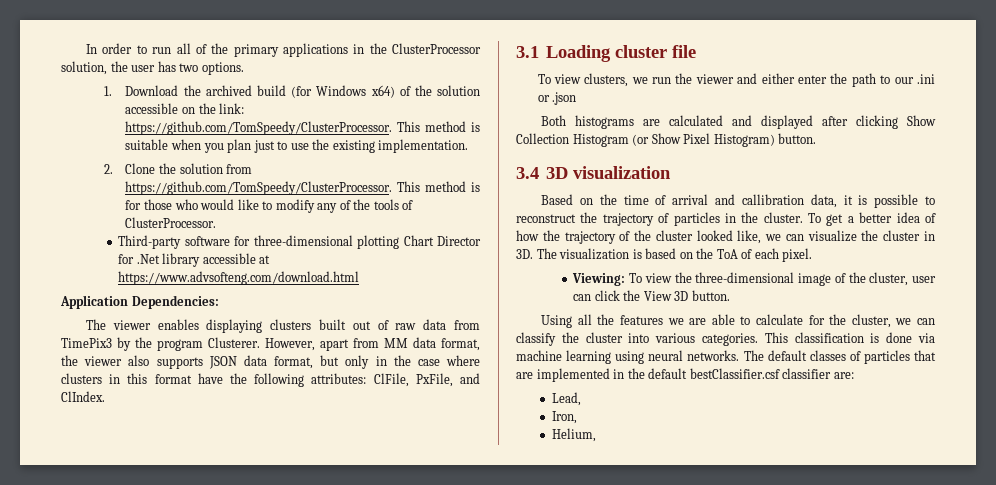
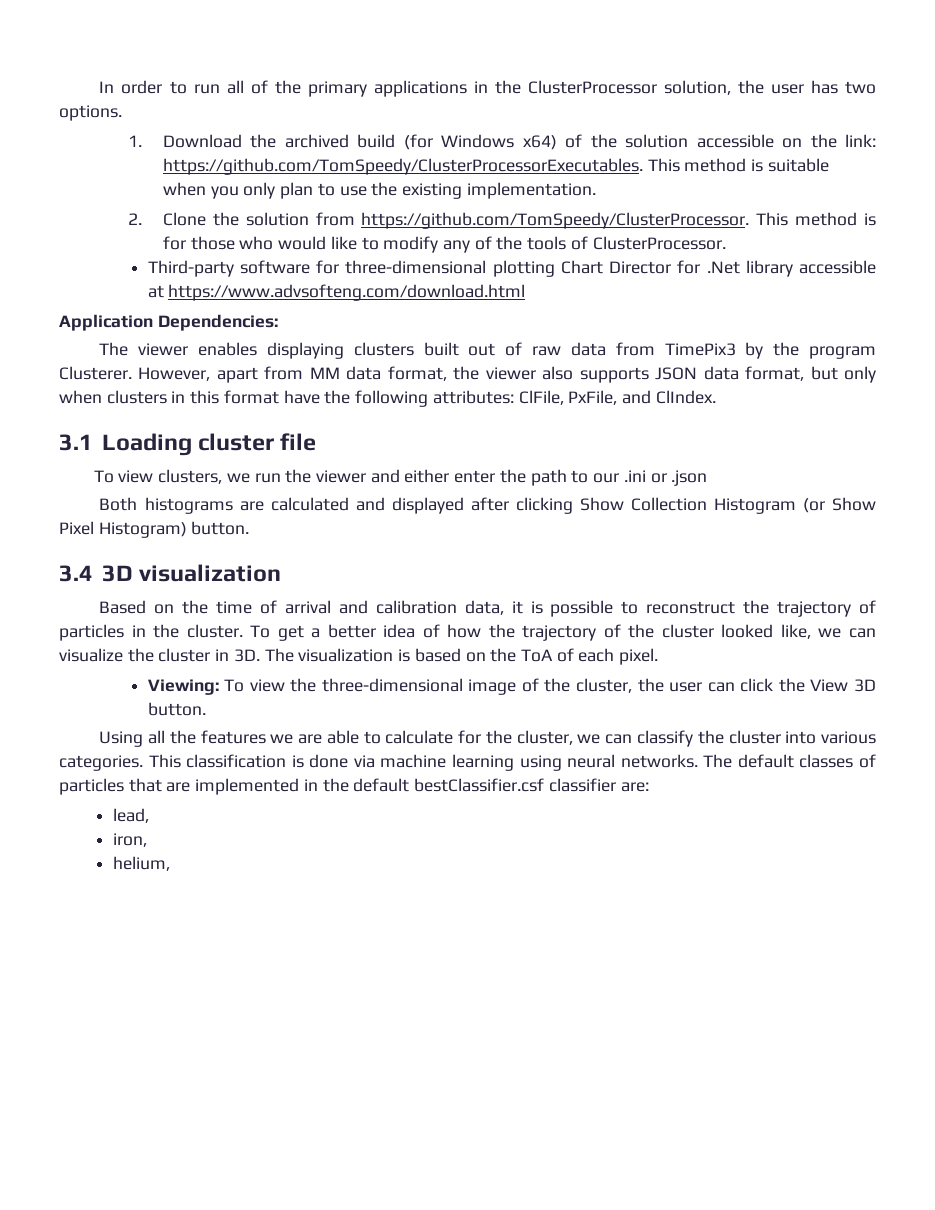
[125,121,393,135] https://github.com/TomSpeedy/ClusterProcessor. -> [162,158,643,175] https://github.com/TomSpeedy/ClusterProcessorExecutables.
[227,139,275,153] plan just -> [243,182,314,199] only plan
[375,355,481,366] in the case where -> [59,390,102,404] when
[741,194,804,205] callibration -> [375,600,457,614] calibration
(909, 279) none -> [637,678,664,692] the
[551,392,581,406] [551,411,577,424] [551,428,596,442] Lead, // Iron, // Helium, -> [112,808,149,823] [112,833,147,847] [112,856,170,871] lead, // iron, // helium,

